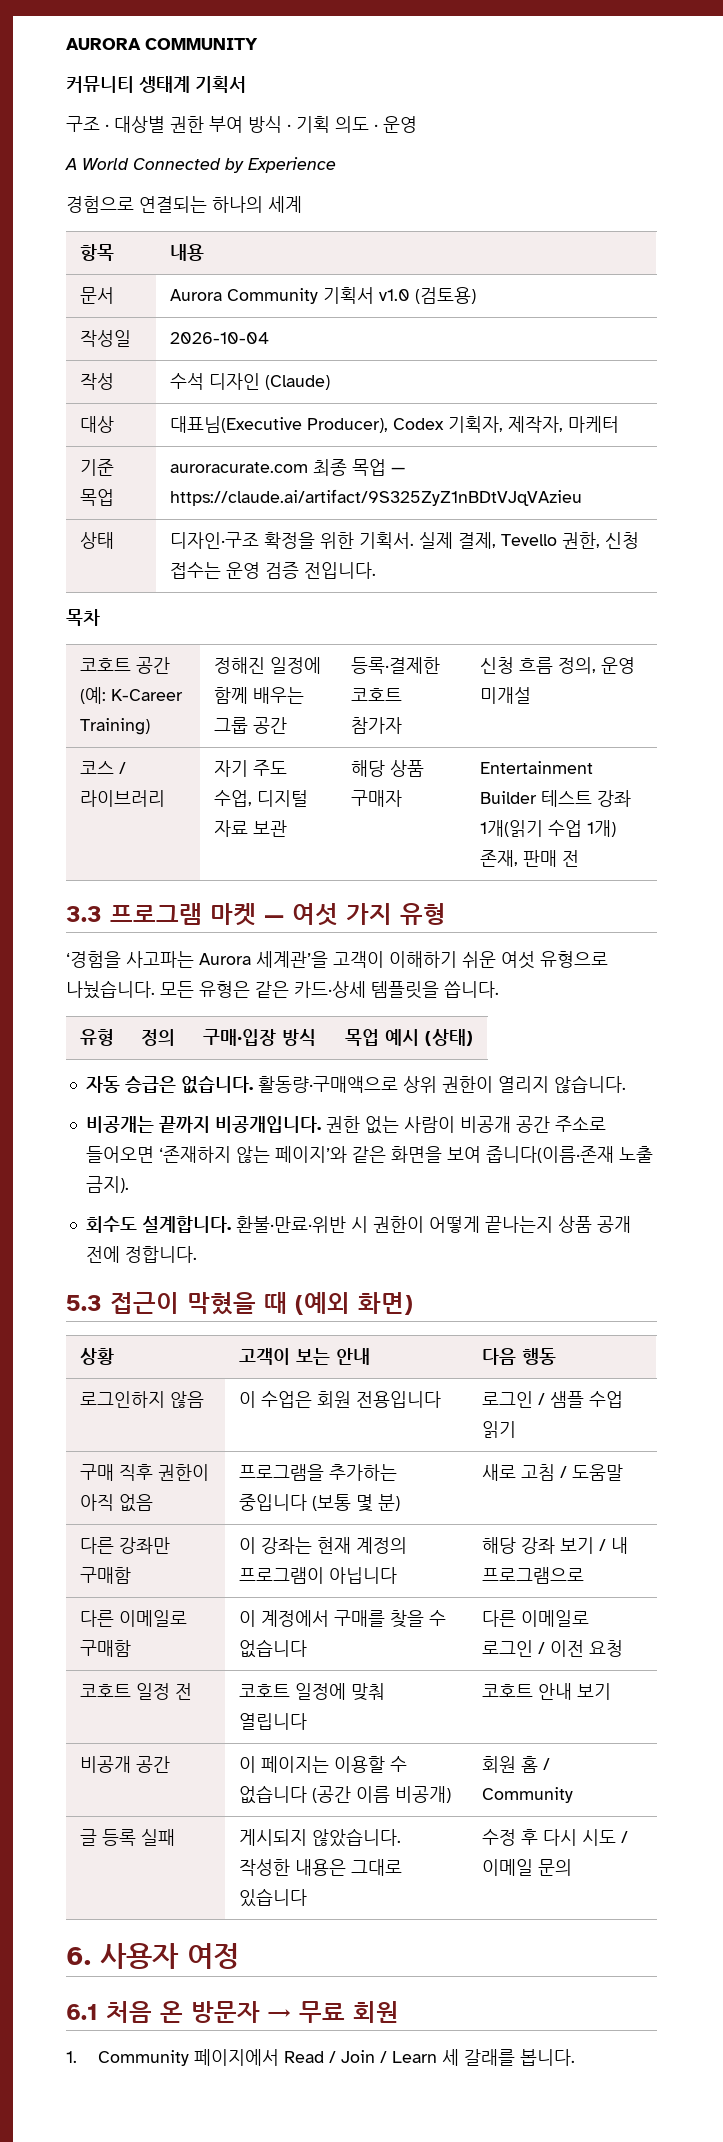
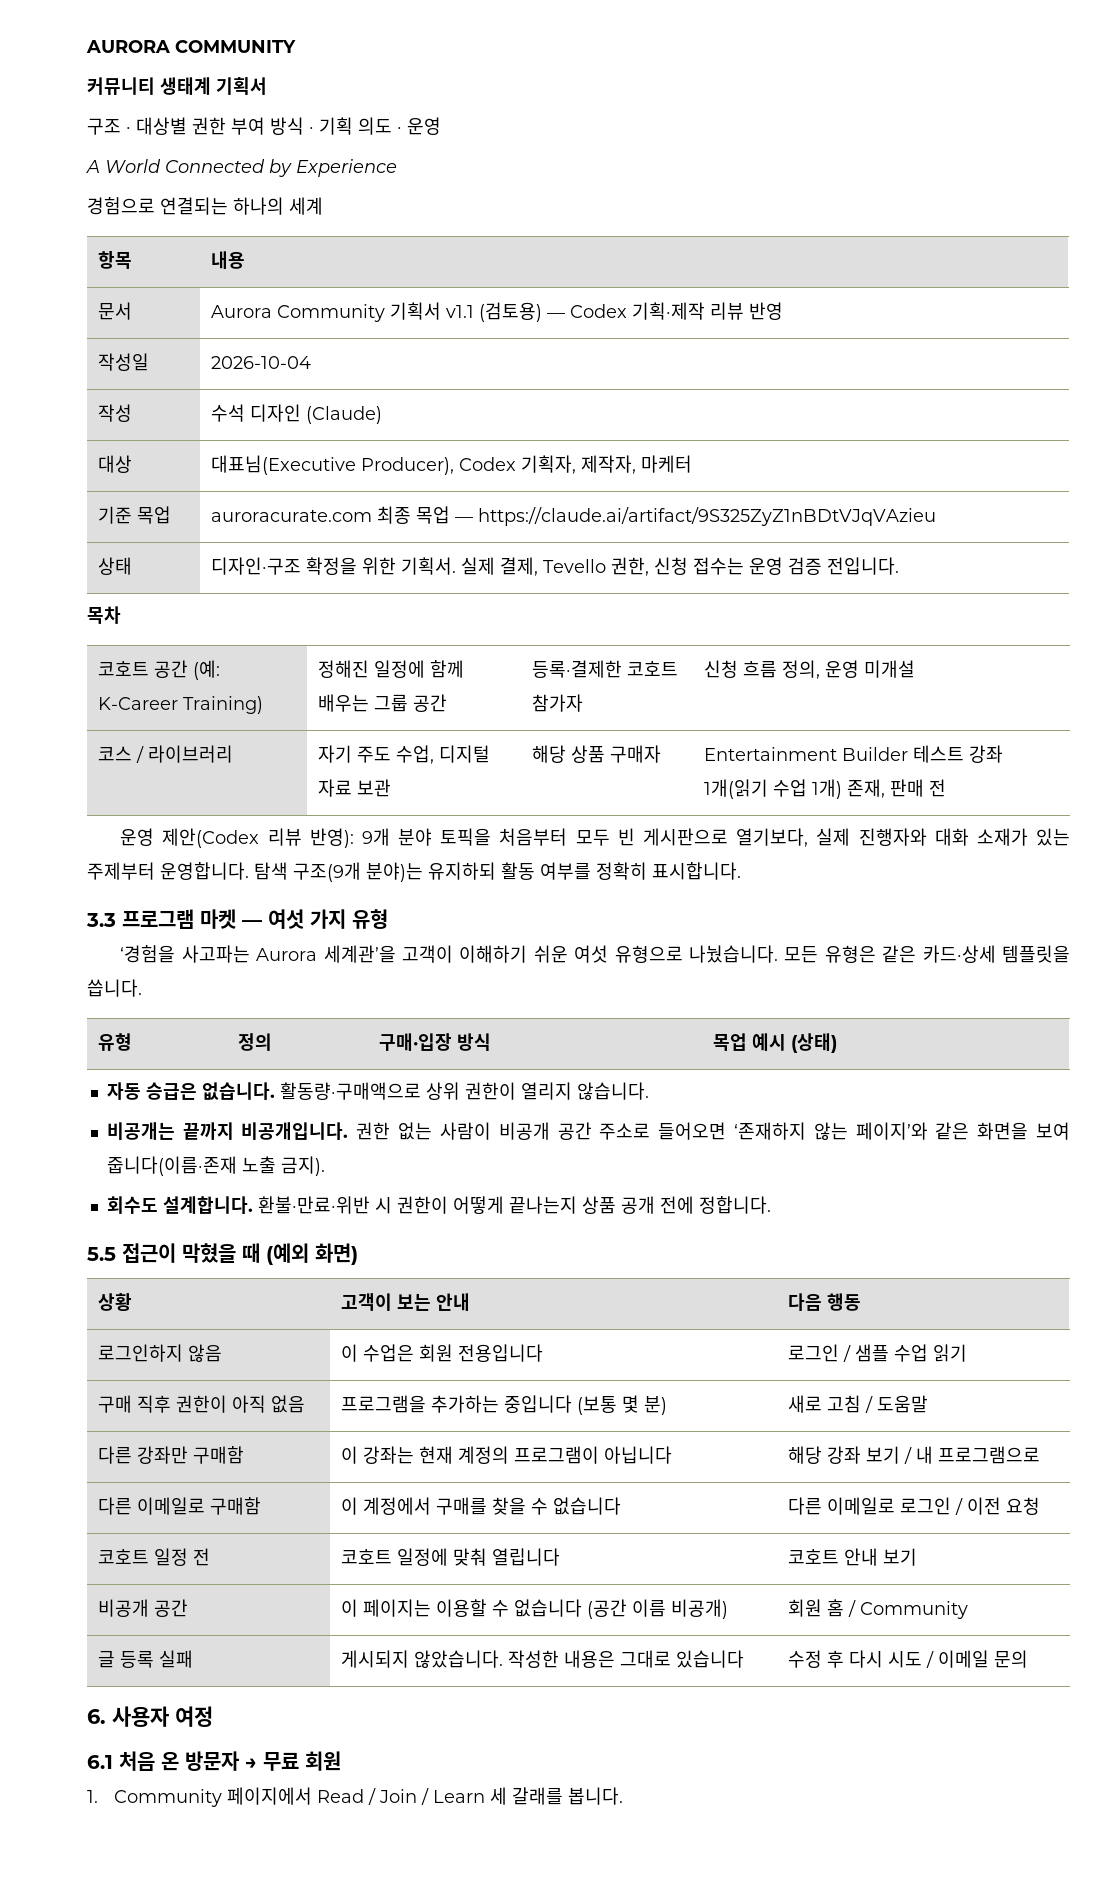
[378,289,410,301] v1.0 -> [446,305,475,318] v1.1
(476, 295) none -> [547,302,784,320] — Codex 기획·제작 리뷰 반영
(579, 858) none -> [120,828,1070,848] [87,862,741,882] // 운영 제안(Codex 리뷰 반영): 9개 분야 토픽을 처음부터 모두 빈 게시판으로 열기보다, 실제 진행자와 대화 소재가 있는 주제부터 운영합니다. 탐색 구조(9개 분야)는 유지하되 활동 여부를 정확히 표시합니다.
[66,1295,102,1311] 5.3 -> [87,1247,116,1261] 5.5

